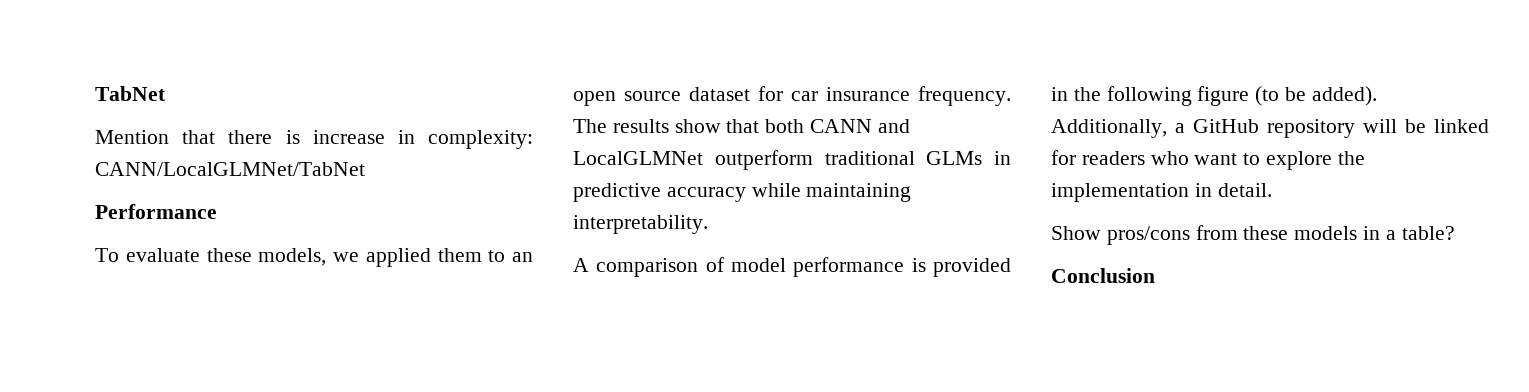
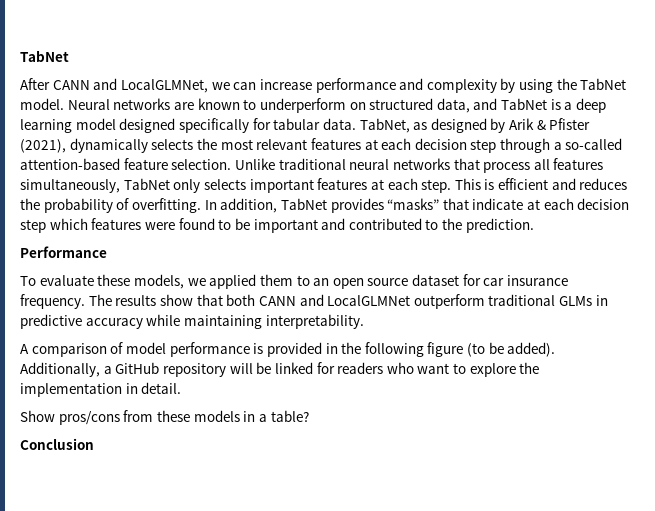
[95,130,533,149] [95,162,365,176] Mention that there is increase in complexity: CANN/LocalGLMNet/TabNet -> [20,78,627,93] [20,98,607,113] [20,118,591,133] [20,138,623,153] [20,158,604,173] [20,178,628,193] [20,198,630,213] [20,218,534,233] After CANN and LocalGLMNet, we can increase performance and complexity by using the TabNet model. Neural networks are known to underperform on structured data, and TabNet is a deep learning model designed specifically for tabular data. TabNet, as designed by Arik & Pfister (2021), dynamically selects the most relevant features at each decision step through a so-called attention-based feature selection. Unlike traditional neural networks that process all features simultaneously, TabNet only selects important features at each step. This is efficient and reduces the probability of overfitting. In addition, TabNet provides “masks” that indicate at each decision step which features were found to be important and contributed to the prediction.

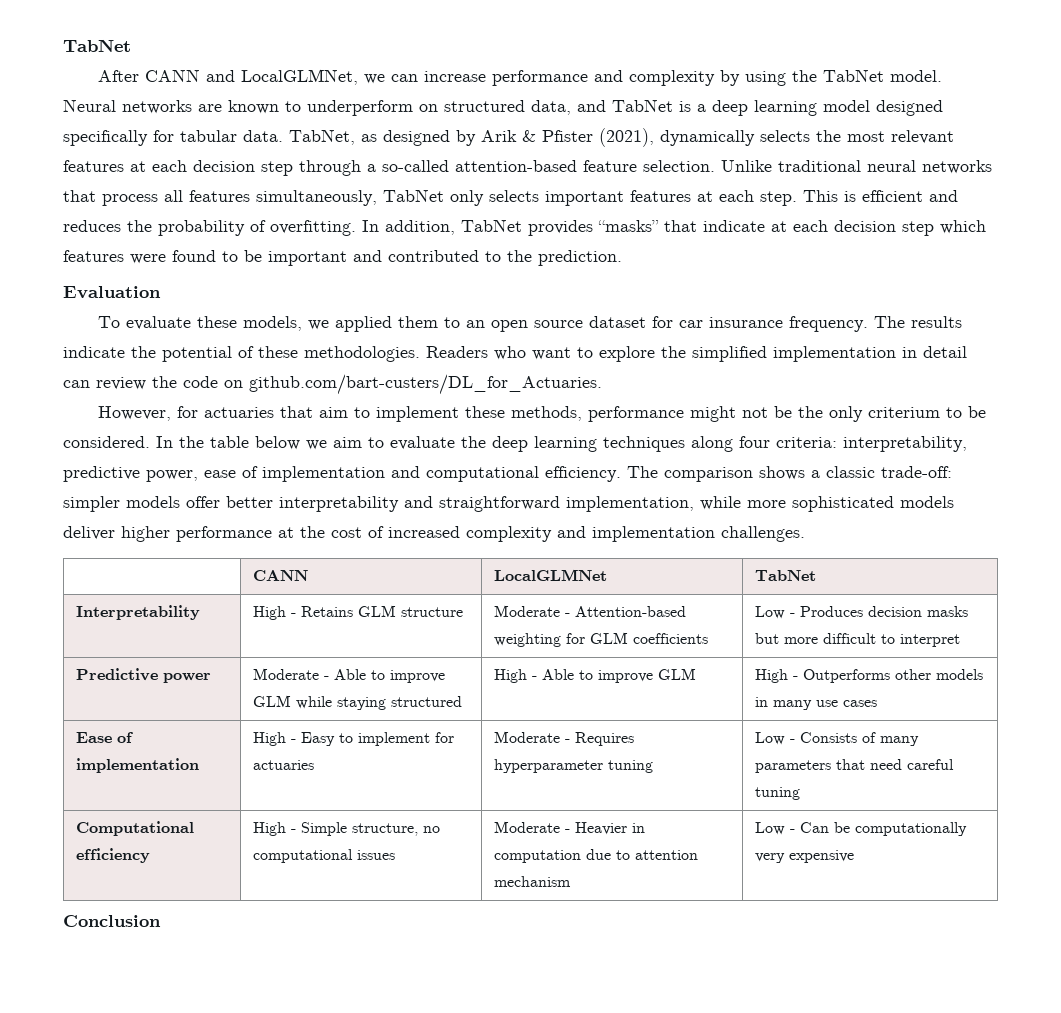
[20,246,107,258] Performance -> [63,286,161,299] Evaluation
[159,294,608,309] [20,314,364,329] [20,342,556,357] [20,362,384,377] show that both CANN and LocalGLMNet outperform traditional GLMs in predictive accuracy while maintaining interpretability. // A comparison of model performance is provided in the following figure (to be added). Additionally, a GitHub repository will be linked for readers -> [63,346,488,362] indicate the potential of these methodologies. Readers
(540, 368) none -> [692,346,767,362] simplified
[141,382,182,394] [20,410,309,425] detail. // Show pros/cons from these models in a table? -> [923,346,967,358] [63,374,602,395] [98,406,987,422] [63,436,967,452] [63,466,952,482] [63,496,954,512] [63,526,805,542] [252,570,308,581] [493,569,607,581] [754,570,816,581] [75,605,200,620] [252,605,463,620] [493,605,686,617] [493,632,708,647] [754,606,968,619] [754,633,960,647] [75,668,211,683] [252,668,445,683] [252,695,462,710] [493,668,696,683] [754,669,983,683] [754,697,877,710] [75,732,133,743] [75,758,199,773] [252,732,454,746] [252,760,314,770] [493,731,634,746] [493,759,653,773] [754,732,919,746] [754,759,954,773] [754,787,800,800] [75,821,194,836] [75,848,150,863] [252,822,440,836] [252,849,395,863] [493,821,645,835] [493,849,698,863] [493,876,571,887] [754,822,967,836] [754,850,854,863] detail can review the code on github.com/bart-custers/DL_for_Actuaries. // However, for actuaries that aim to implement these methods, performance might not be the only criterium to be considered. In the table below we aim to evaluate the deep learning techniques along four criteria: interpretability, predictive power, ease of implementation and computational efficiency. The comparison shows a classic trade-off: simpler models offer better interpretability and straightforward implementation, while more sophisticated models deliver higher performance at the cost of increased complexity and implementation challenges. // | CANN | LocalGLMNet | TabNet // Interpretability | High - Retains GLM structure | Moderate - Attention-based weighting for GLM coefficients | Low - Produces decision masks but more difficult to interpret // Predictive power | Moderate - Able to improve GLM while staying structured | High - Able to improve GLM | High - Outperforms other models in many use cases // Ease of implementation | High - Easy to implement for actuaries | Moderate - Requires hyperparameter tuning | Low - Consists of many parameters that need careful tuning // Computational efficiency | High - Simple structure, no computational issues | Moderate - Heavier in computation due to attention mechanism | Low - Can be computationally very expensive

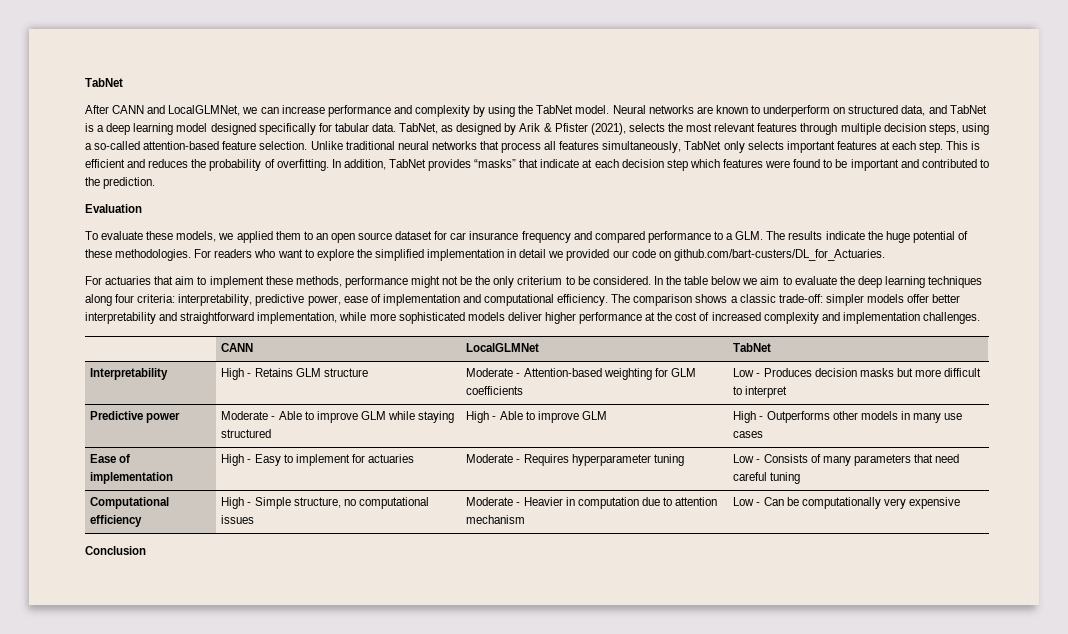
[660,130,755,146] dynamically -> (626, 129) none
[130,160,361,176] at each decision step through -> [800,123,989,135] through multiple decision steps, using
[789,316,869,332] frequency. -> [521,231,764,243] frequency and compared performance to a GLM.
(156, 352) none -> [885,231,910,243] huge
[426,346,488,358] Readers -> [194,249,253,258] For readers
[63,376,177,390] can review the -> [548,249,629,261] we provided our
[98,406,199,421] However, for -> [85,276,102,285] For

